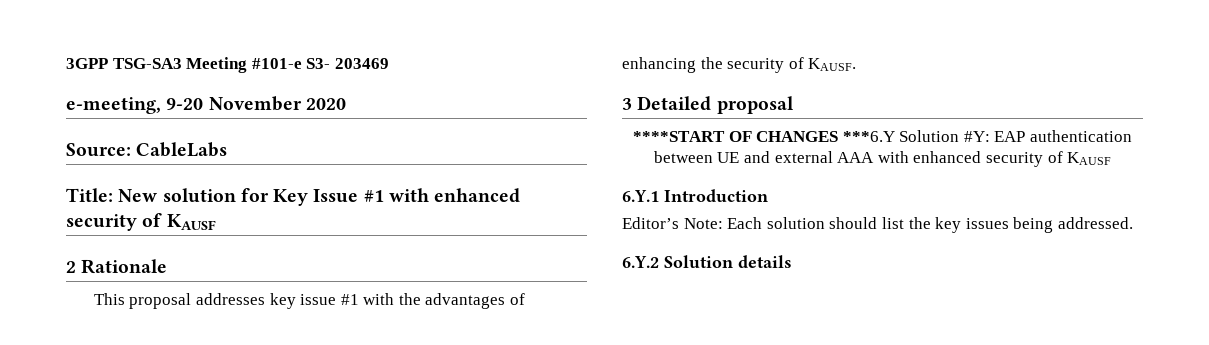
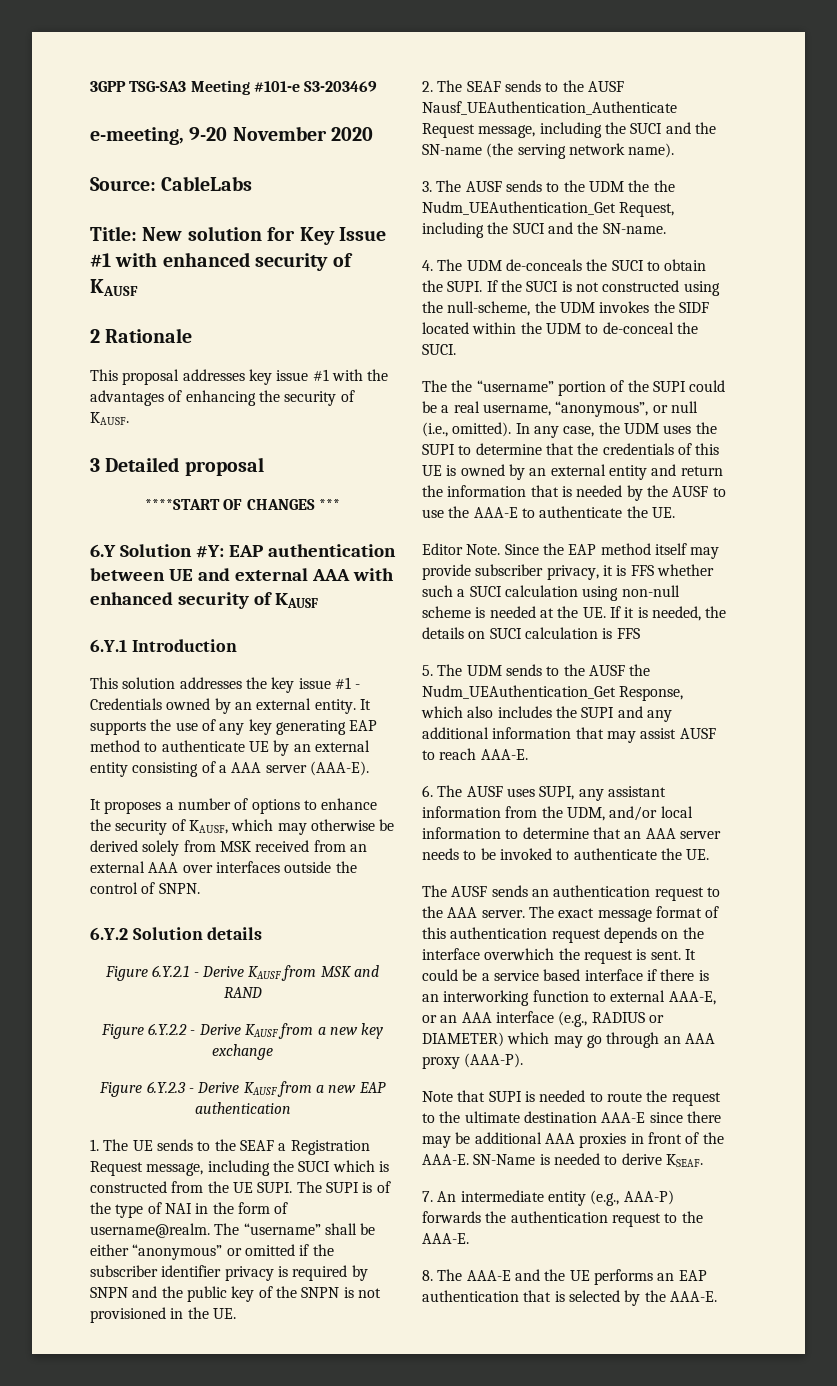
[306,58,389,69] S3- 203469 -> [304,81,378,92] S3-203469
[842,131,895,142] ***6.Y -> [318,499,340,510] [90,544,116,557] *** // 6.Y
[622,217,1133,233] [622,255,792,268] Editor’s Note: Each solution should list the key issues being addressed. // 6.Y.2 Solution details -> [90,677,361,693] [90,698,371,714] [90,719,378,735] [90,740,370,756] [90,761,369,777] [90,798,378,814] [90,819,395,835] [90,840,367,856] [90,861,357,873] [90,882,200,894] [90,927,263,940] [104,965,380,981] [223,987,262,998] [100,1023,384,1039] [212,1044,273,1060] [99,1081,386,1097] [194,1102,291,1114] [90,1139,370,1155] [90,1160,389,1176] [90,1181,391,1193] [90,1202,289,1218] [90,1223,376,1238] [90,1244,334,1260] [90,1265,368,1281] [90,1286,381,1302] [90,1307,236,1323] [422,80,624,92] [422,101,677,115] [422,122,716,138] [422,143,675,159] [422,180,675,192] [422,201,675,217] [422,222,666,238] [422,259,707,271] [422,280,720,296] [422,301,709,316] [422,322,698,334] [422,344,456,355] [422,380,726,396] [422,401,698,417] [422,422,717,438] [422,443,720,455] [422,464,723,480] [422,485,726,501] [422,506,675,518] [422,543,720,559] [422,564,714,580] [422,585,680,601] [422,606,727,621] [422,627,640,639] [422,664,651,676] [422,685,684,701] [421,706,672,722] [422,727,716,743] [422,748,528,760] [422,785,666,801] [422,806,693,821] [422,827,721,839] [422,848,710,860] [422,885,720,901] [422,906,720,922] [422,927,704,943] [422,948,696,964] [422,969,709,981] [422,990,716,1006] [422,1011,664,1027] [422,1032,715,1048] [422,1053,524,1069] [422,1090,721,1106] [422,1111,721,1123] [422,1132,724,1148] [422,1153,703,1167] [422,1190,674,1206] [422,1211,703,1227] [422,1233,469,1244] [422,1269,707,1285] [422,1290,717,1306] This solution addresses the key issue #1 - Credentials owned by an external entity. It supports the use of any key generating EAP method to authenticate UE by an external entity consisting of a AAA server (AAA-E). // It proposes a number of options to enhance the security of KAUSF, which may otherwise be derived solely from MSK received from an external AAA over interfaces outside the control of SNPN. // 6.Y.2 Solution details // Figure 6.Y.2.1 - Derive KAUSF from MSK and RAND // Figure 6.Y.2.2 - Derive KAUSF from a new key exchange // Figure 6.Y.2.3 - Derive KAUSF from a new EAP authentication // 1. The UE sends to the SEAF a Registration Request message, including the SUCI which is constructed from the UE SUPI. The SUPI is of the type of NAI in the form of username@realm. The “username” shall be either “anonymous” or omitted if the subscriber identifier privacy is required by SNPN and the public key of the SNPN is not provisioned in the UE. // 2. The SEAF sends to the AUSF Nausf_UEAuthentication_Authenticate Request message, including the SUCI and the SN-name (the serving network name). // 3. The AUSF sends to the UDM the the Nudm_UEAuthentication_Get Request, including the SUCI and the SN-name. // 4. The UDM de-conceals the SUCI to obtain the SUPI. If the SUCI is not constructed using the null-scheme, the UDM invokes the SIDF located within the UDM to de-conceal the SUCI. // The the “username” portion of the SUPI could be a real username, “anonymous”, or null (i.e., omitted). In any case, the UDM uses the SUPI to determine that the credentials of this UE is owned by an external entity and return the information that is needed by the AUSF to use the AAA-E to authenticate the UE. // Editor Note. Since the EAP method itself may provide subscriber privacy, it is FFS whether such a SUCI calculation using non-null scheme is needed at the UE. If it is needed, the details on SUCI calculation is FFS // 5. The UDM sends to the AUSF the Nudm_UEAuthentication_Get Response, which also includes the SUPI and any additional information that may assist AUSF to reach AAA-E. // 6. The AUSF uses SUPI, any assistant information from the UDM, and/or local information to determine that an AAA server needs to be invoked to authenticate the UE. // The AUSF sends an authentication request to the AAA server. The exact message format of this authentication request depends on the interface overwhich the request is sent. It could be a service based interface if there is an interworking function to external AAA-E, or an AAA interface (e.g., RADIUS or DIAMETER) which may go through an AAA proxy (AAA-P). // Note that SUPI is needed to route the request to the ultimate destination AAA-E since there may be additional AAA proxies in front of the AAA-E. SN-Name is needed to derive KSEAF. // 7. An intermediate entity (e.g., AAA-P) forwards the authentication request to the AAA-E. // 8. The AAA-E and the UE performs an EAP authentication that is selected by the AAA-E.

